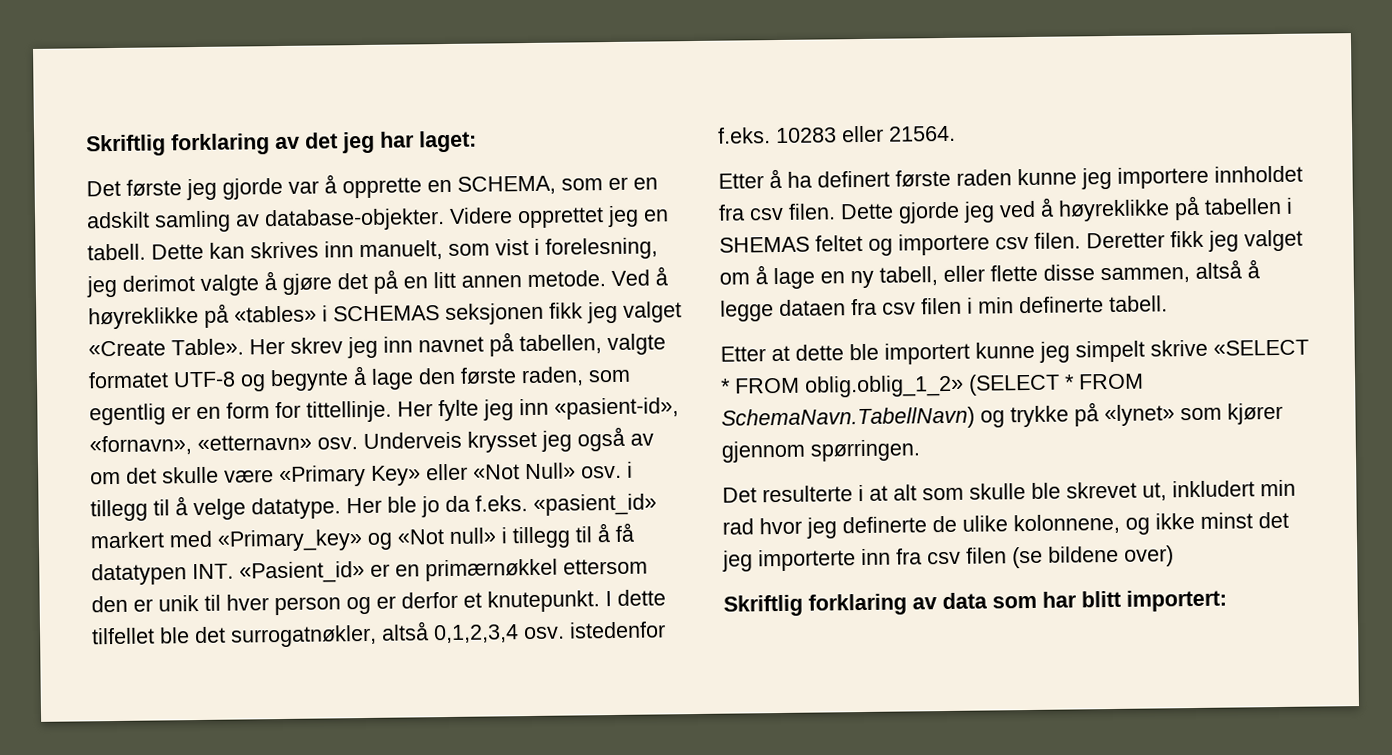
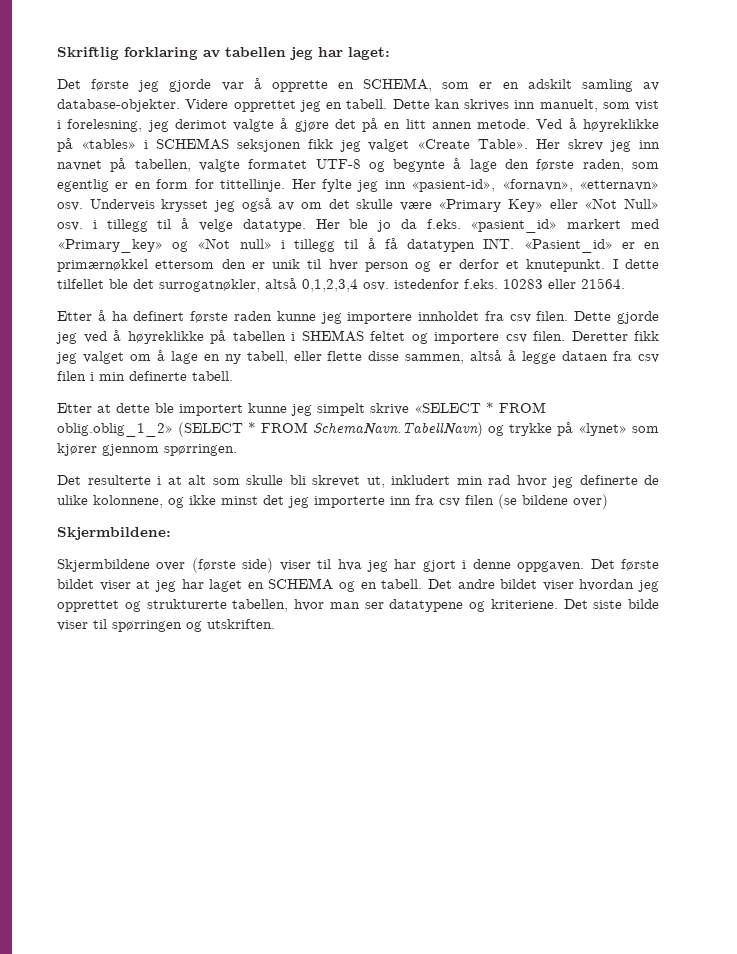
[86,132,338,157] Skriftlig forklaring av det -> [57,47,286,60] Skriftlig forklaring av tabellen
[1031,482,1061,499] ble -> [289,475,306,485] bli
[723,589,1227,617] Skriftlig forklaring av data som har blitt importert: -> [57,527,171,540] [57,558,660,573] [57,578,659,592] [57,599,659,612] [57,619,275,632] Skjermbildene: // Skjermbildene over (første side) viser til hva jeg har gjort i denne oppgaven. Det første bildet viser at jeg har laget en SCHEMA og en tabell. Det andre bildet viser hvordan jeg opprettet og strukturerte tabellen, hvor man ser datatypene og kriteriene. Det siste bilde viser til spørringen og utskriften.

